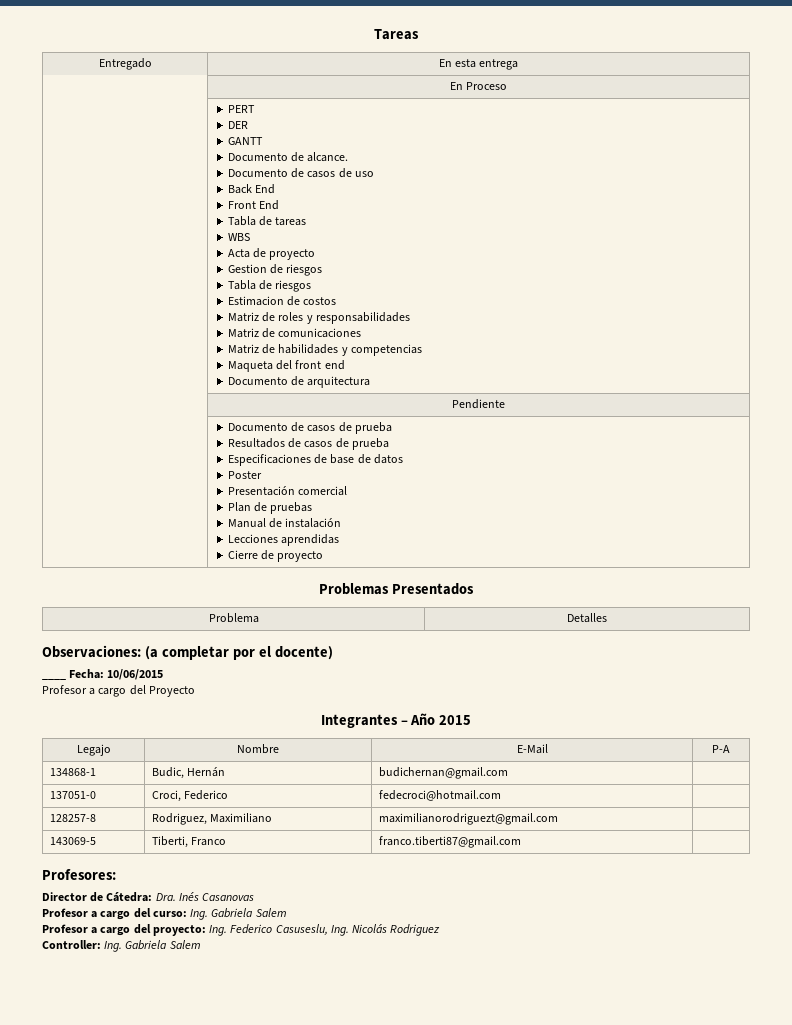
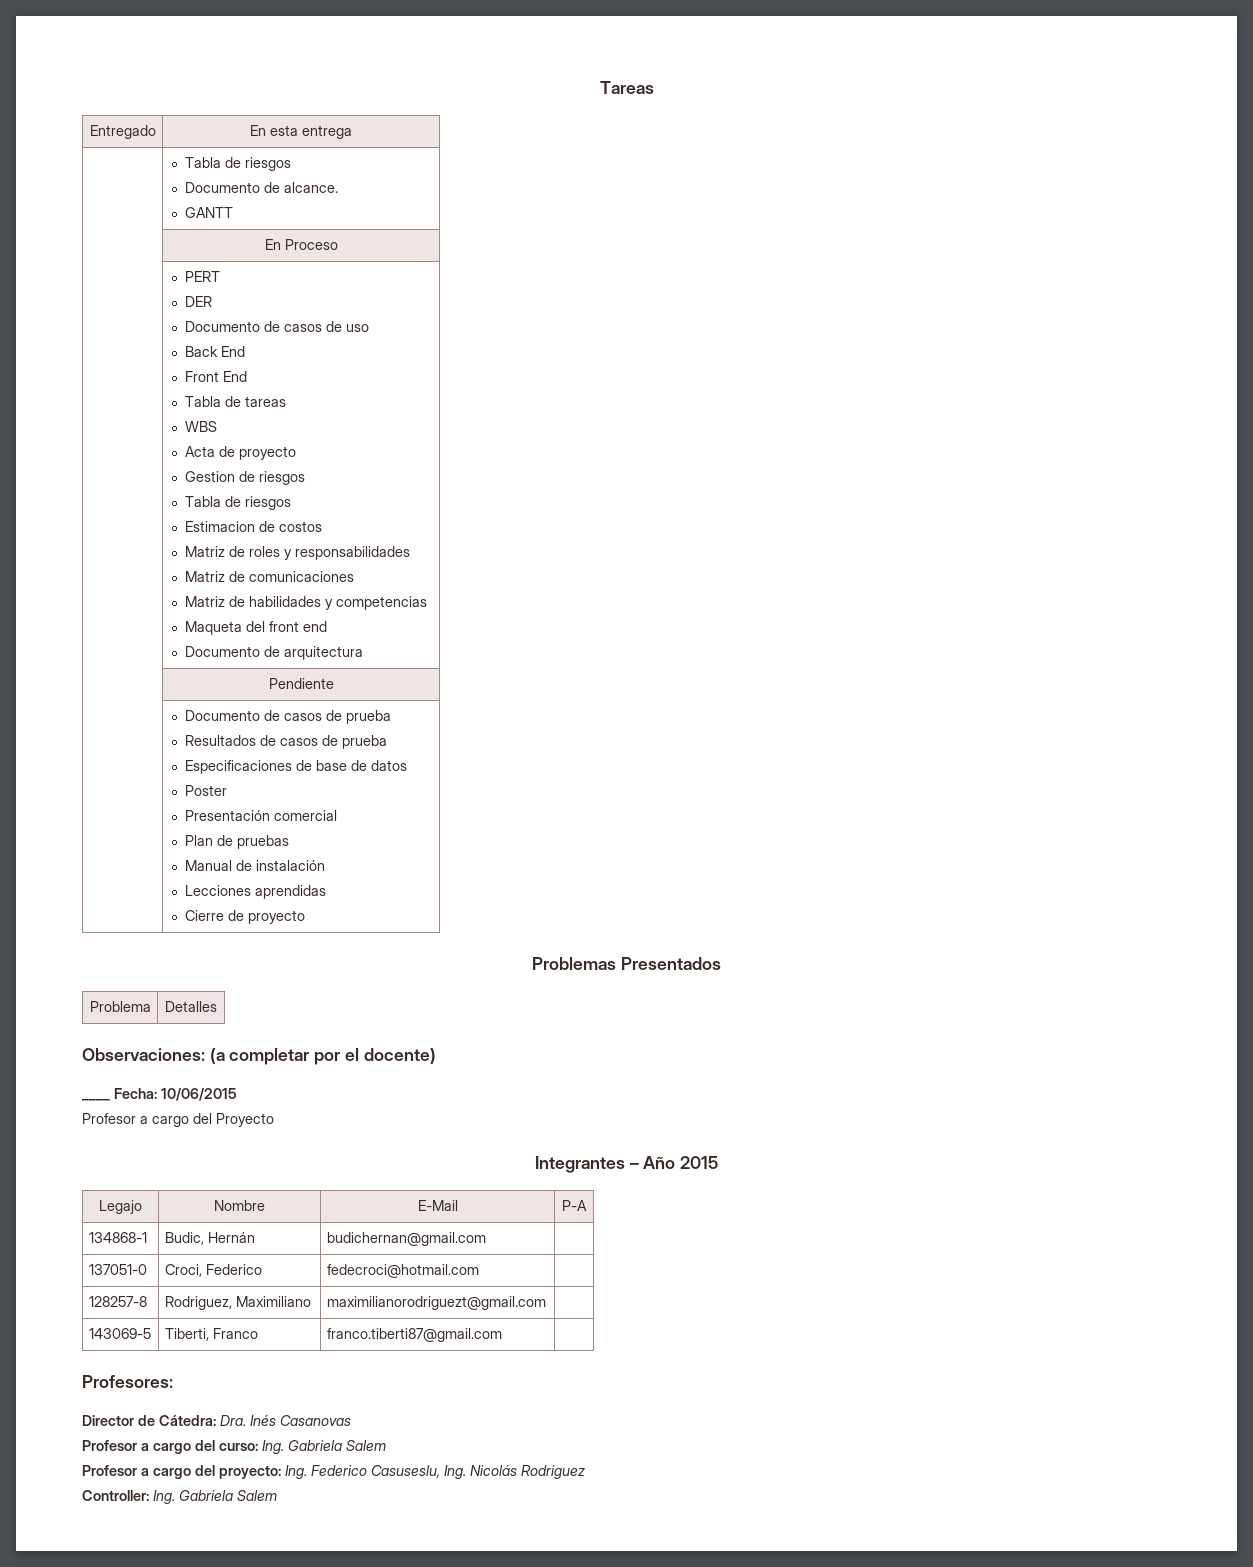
(519, 64) none -> [184,157,291,171] [184,182,338,193] [184,207,233,218] // | Tabla de riesgos // Documento de alcance. // GANTT
[227,137,263,145] [227,152,349,162] // GANTT // Documento de alcance. -> (212, 301) none

